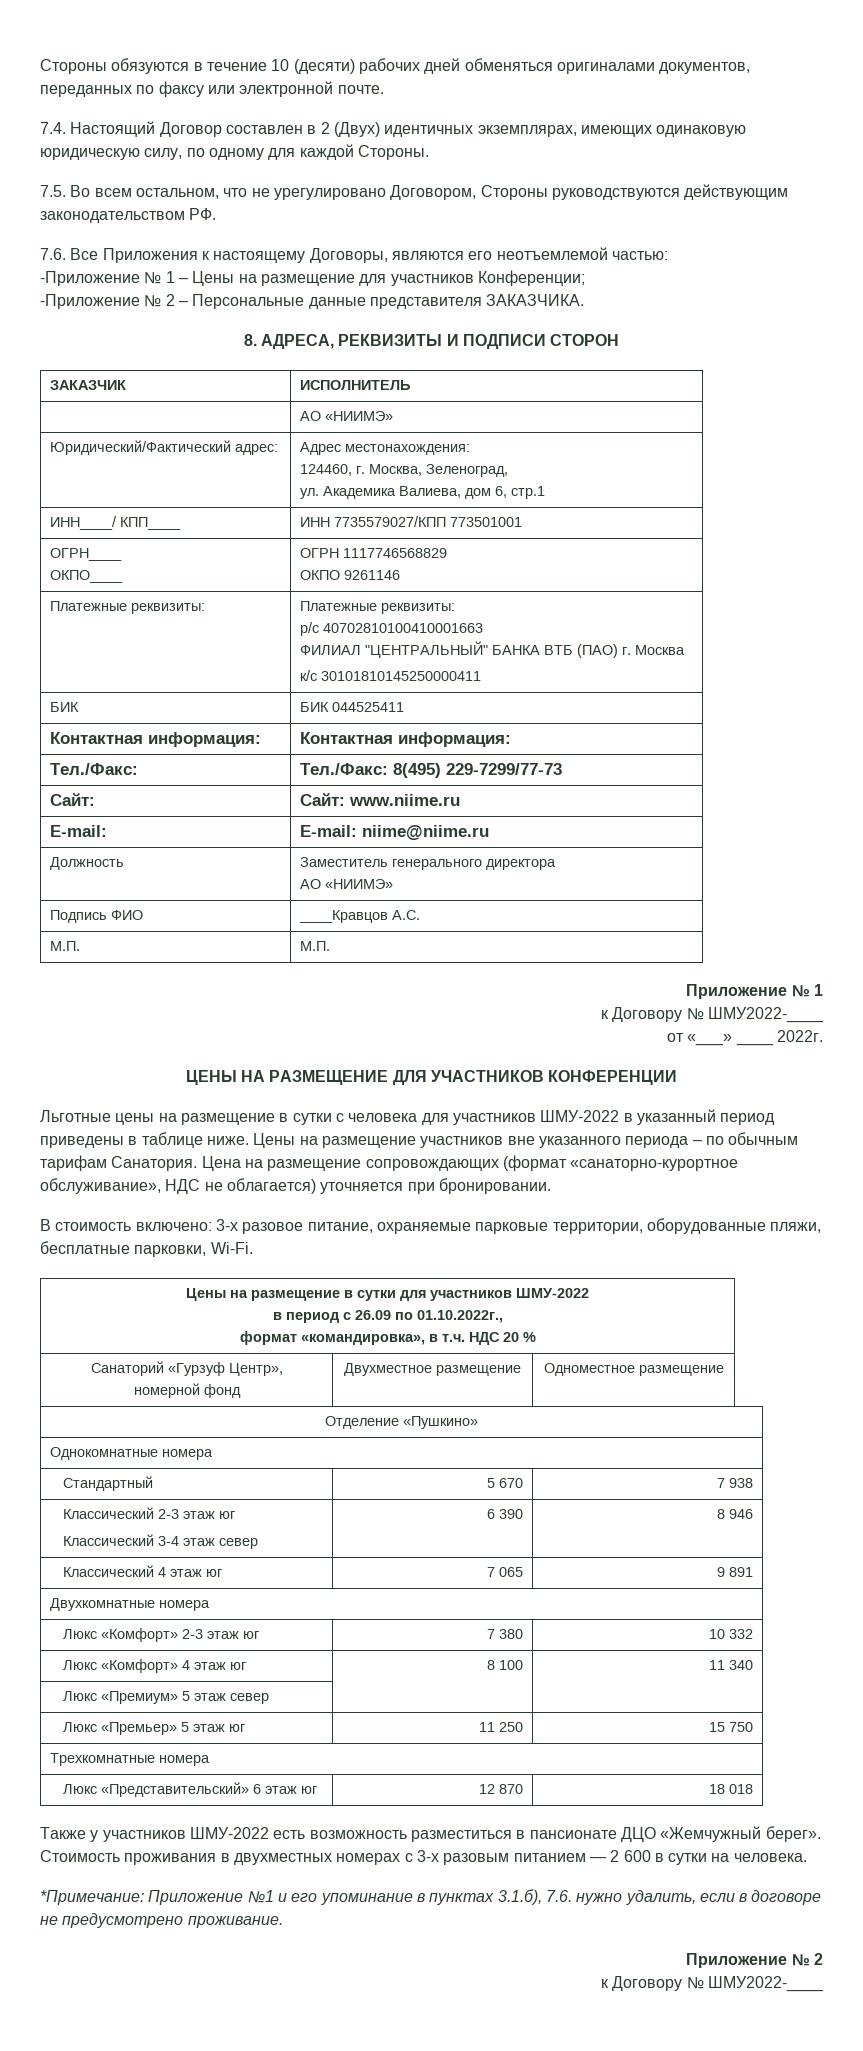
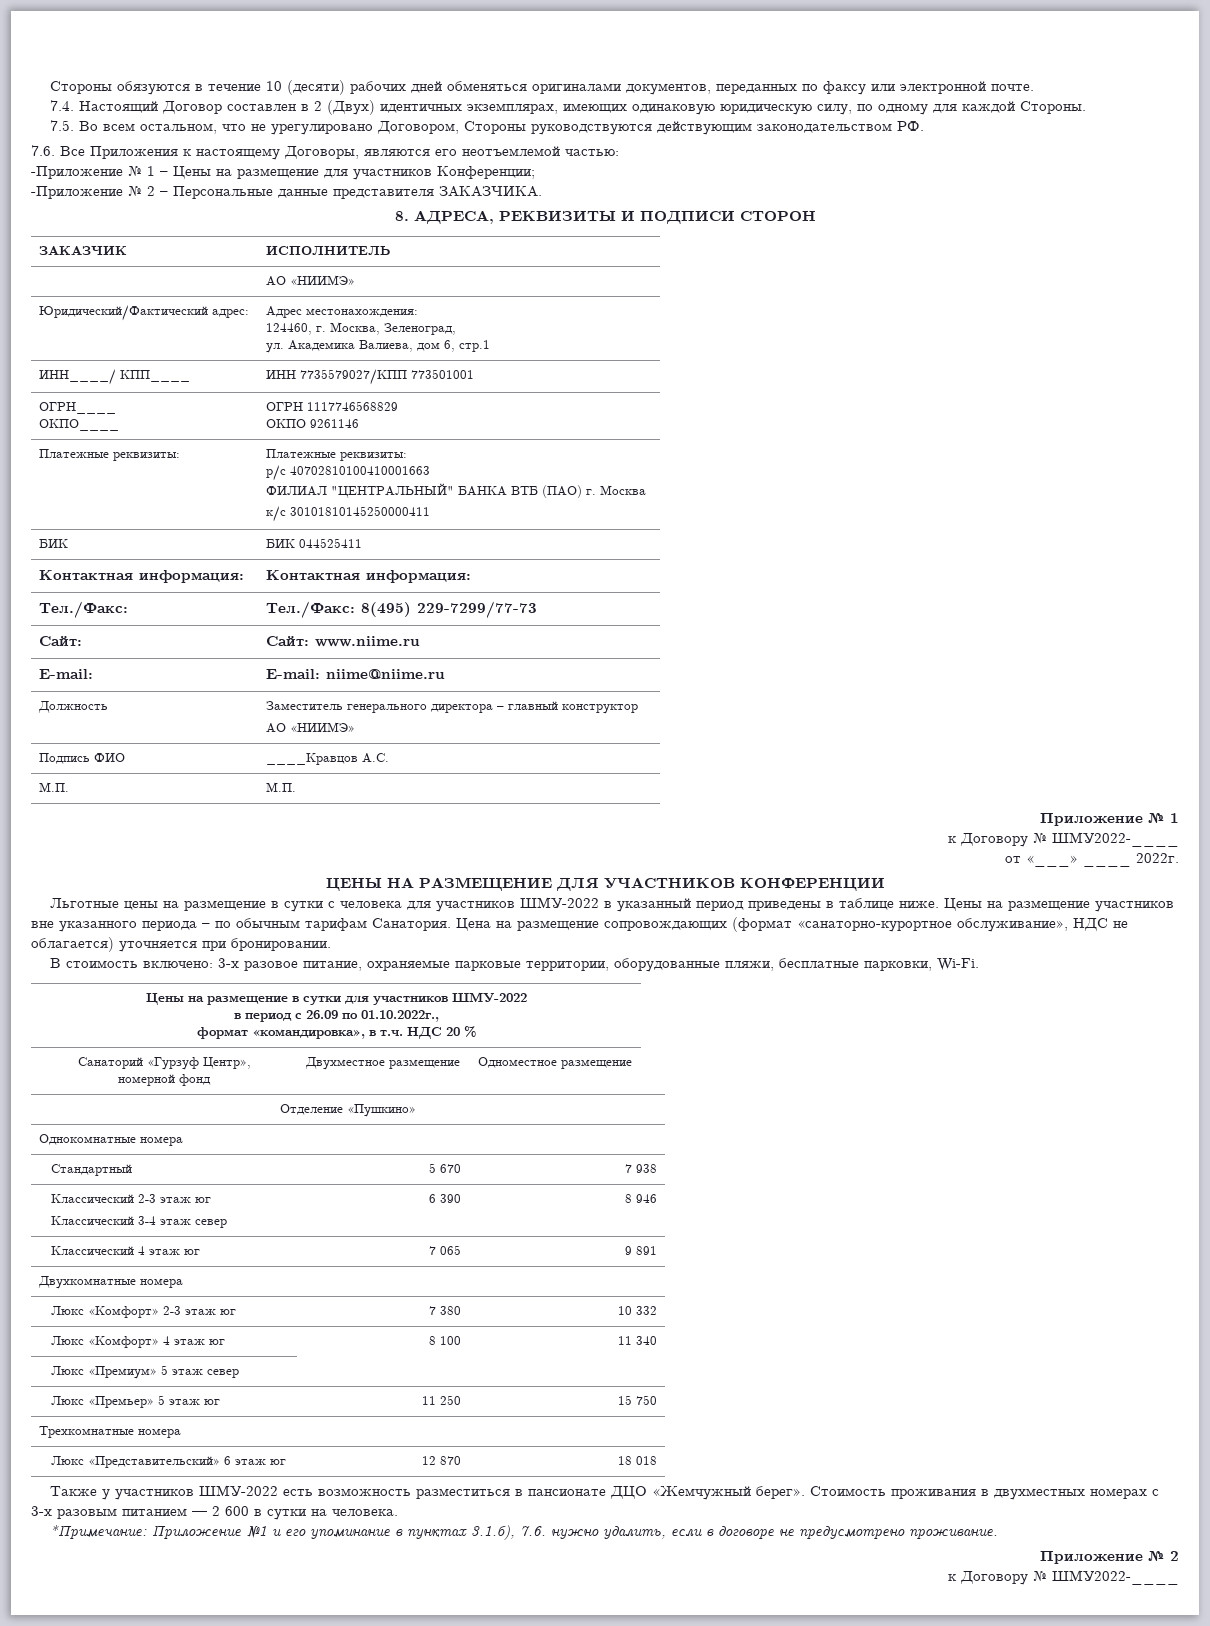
(557, 864) none -> [497,701,639,714] – главный конструктор

